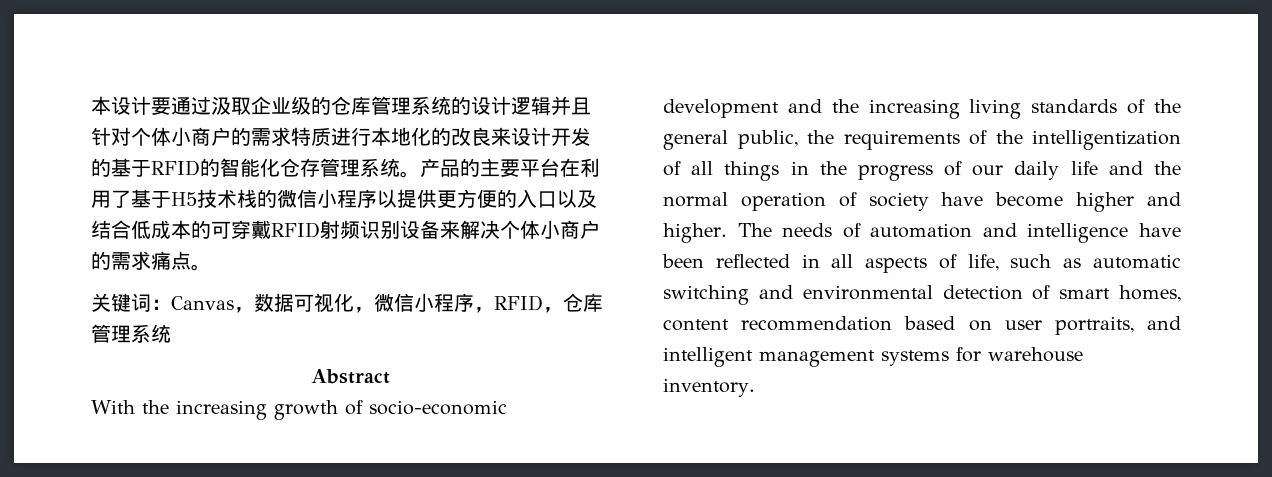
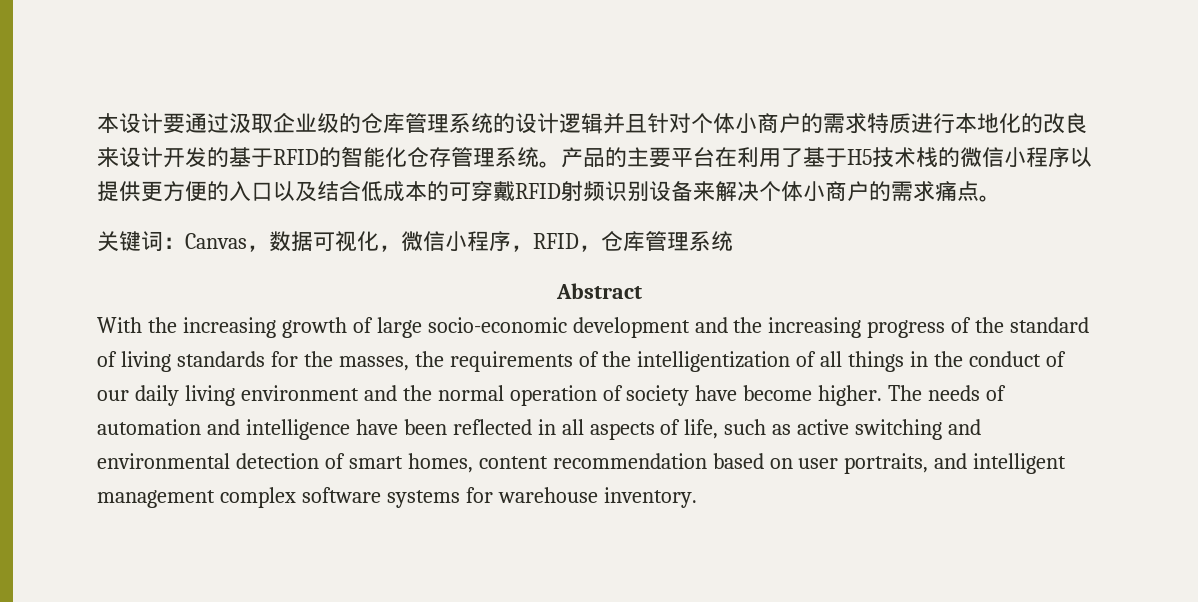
(363, 407) none -> [376,317,422,338] large
[969,99,1181,119] [663,130,798,150] living standards of the general public, -> [867,317,1090,338] [97,351,409,372] progress of the standard of living standards for the masses,
[857,165,933,181] progress -> [969,351,1042,367] conduct
[1070,161,1098,175] life -> [184,385,359,406] living environment
[1076,192,1181,212] higher and -> (813, 393) none
[1093,254,1181,269] automatic -> [797,419,850,435] active
(875, 358) none -> [219,487,381,508] complex software

